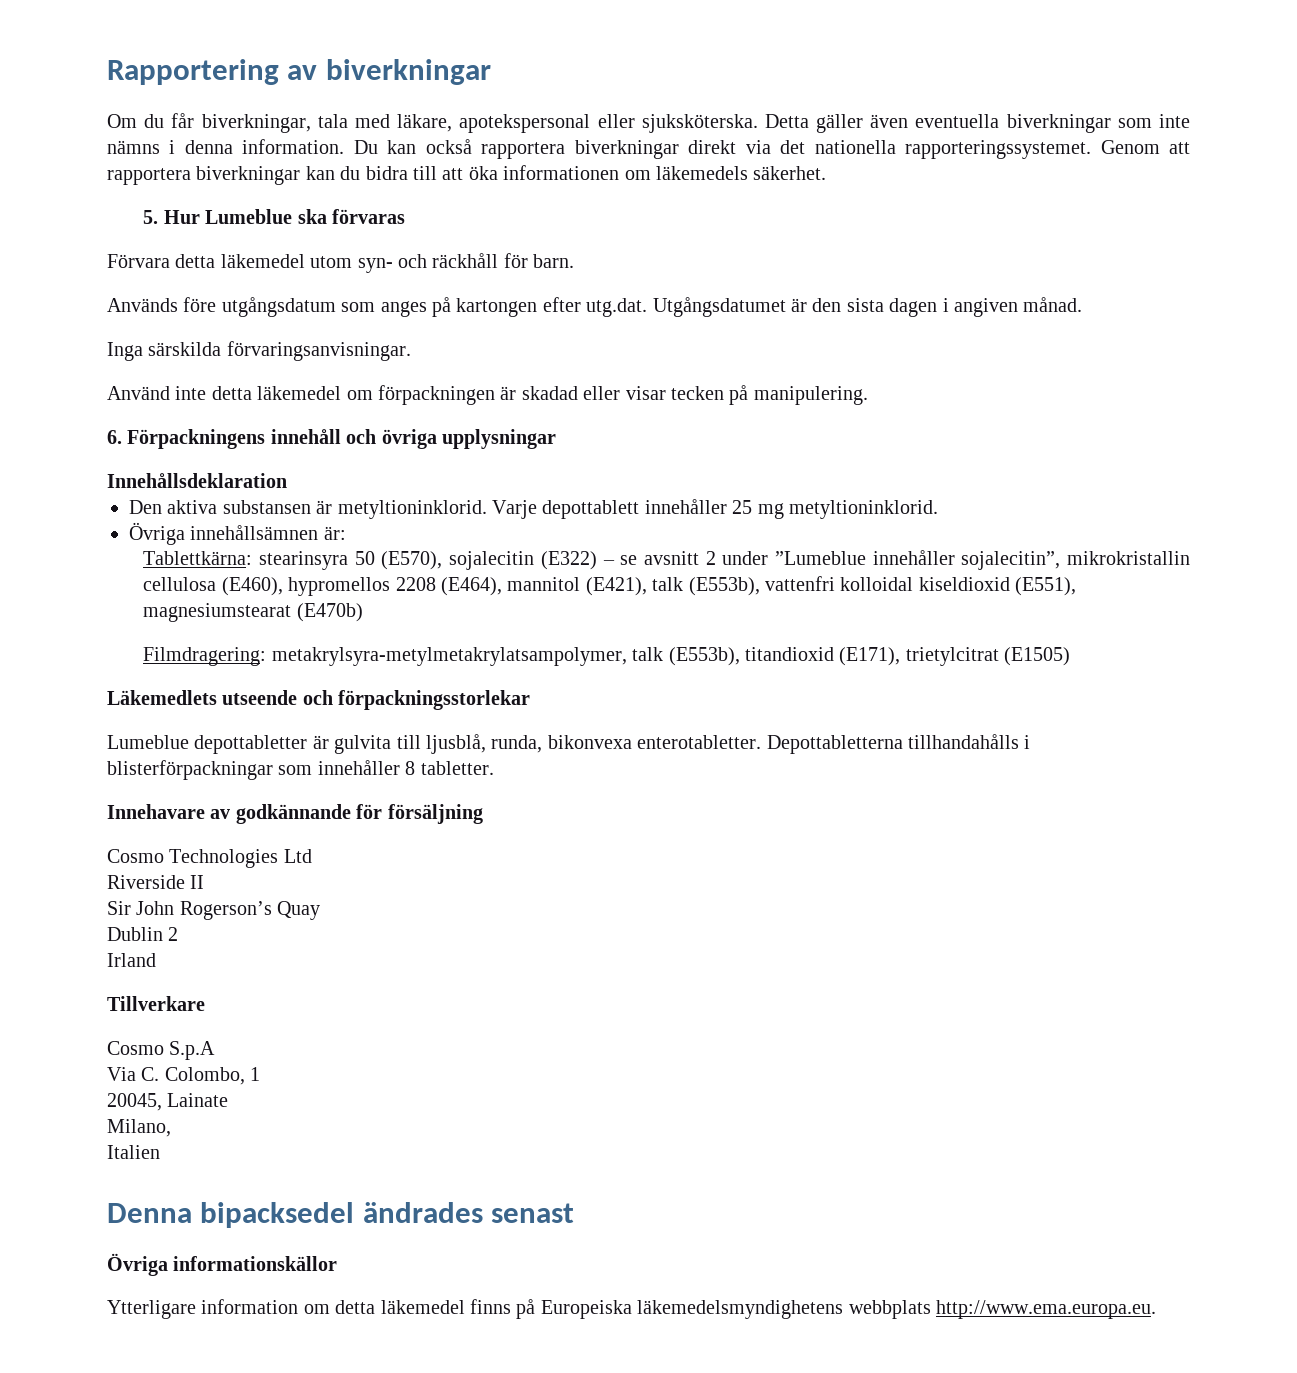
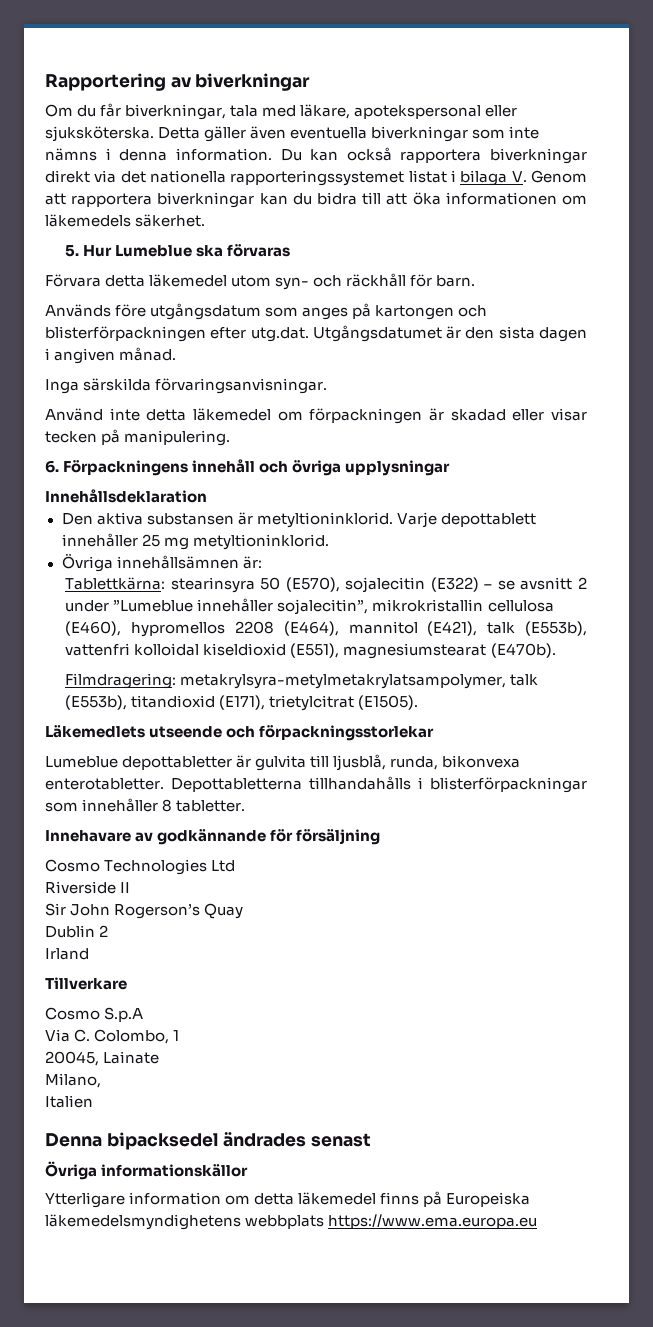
[905,140,1092,159] rapporteringssystemet. -> [230,170,527,186] rapporteringssystemet listat i bilaga V.
(538, 307) none -> [458,305,488,317] [45,326,206,342] och blisterförpackningen
[296,603,363,622] (E470b) -> [490,643,556,658] (E470b).
[1004,647,1071,666] (E1505) -> [358,695,419,710] (E1505).
[935,1300,1156,1319] http://www.ema.europa.eu. -> [328,1214,538,1229] https://www.ema.europa.eu

